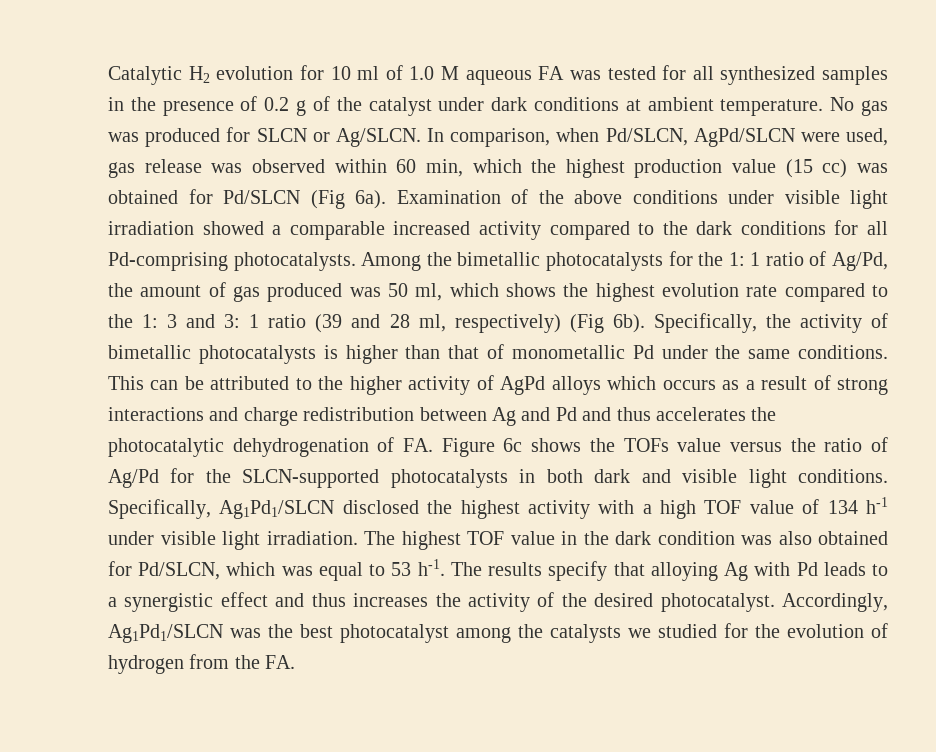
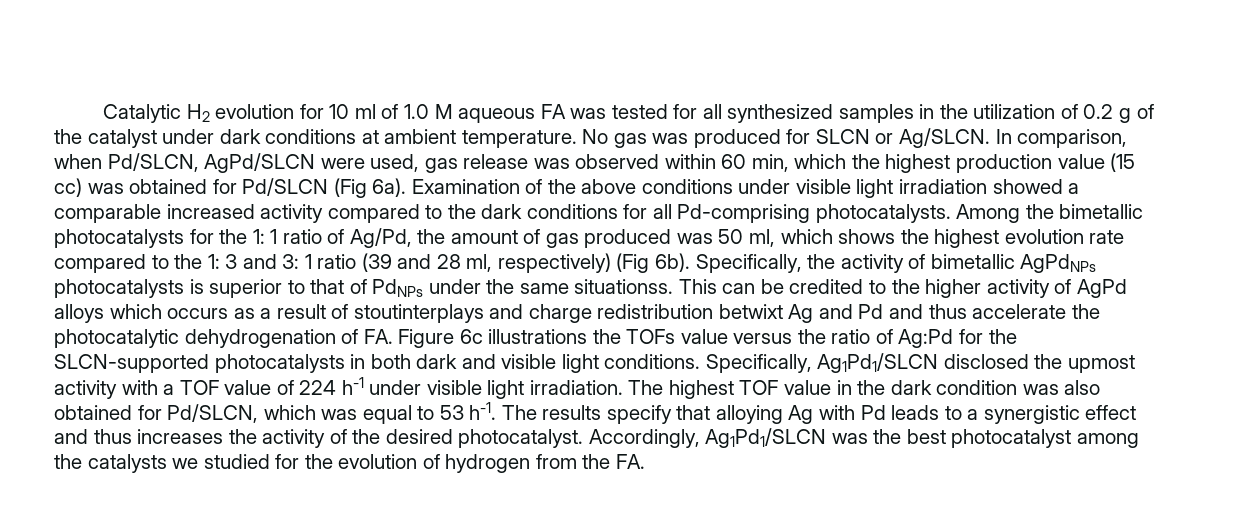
[162,101,234,116] presence -> [973,104,1056,119] utilization
(191, 352) none -> [1020,254,1097,273] AgPdNPs
[345,344,654,364] higher than that of monometallic Pd -> [209,279,424,298] superior to that of PdNPs
[798,345,889,359] conditions. -> [574,279,674,294] situationss.
[210,376,290,390] attributed -> [789,279,864,294] credited
[837,378,889,395] [108,407,204,421] strong interactions -> [353,304,484,323] stoutinterplays
[419,407,487,421] between -> [718,304,783,319] betwixt
[655,407,746,421] accelerates -> [972,304,1067,319] accelerate
[531,438,582,452] shows -> [488,329,588,344] illustrations
[108,469,159,488] Ag/Pd -> [898,329,954,348] Ag:Pd
[460,500,520,519] highest -> [1067,355,1135,373] upmost
[660,500,697,519] high -> (175, 389) none
[827,500,858,514] 134 -> [299,380,337,395] 224

